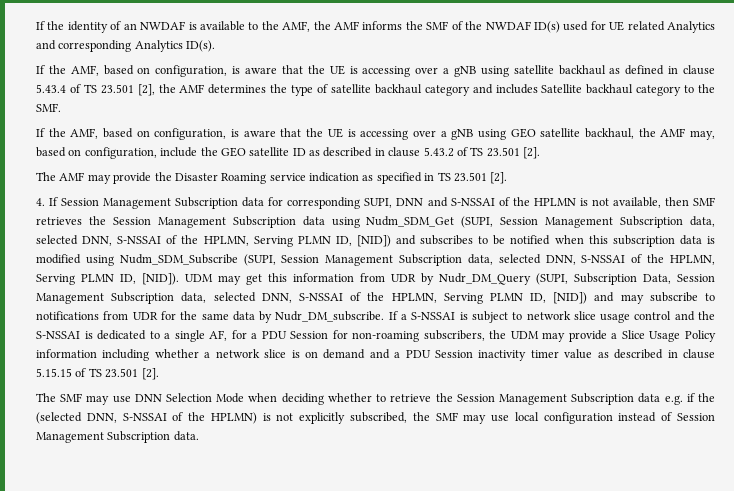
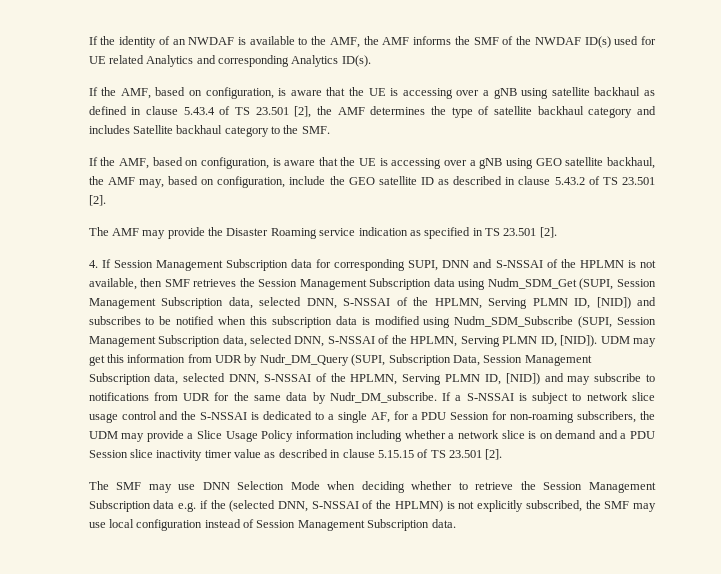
(474, 354) none -> [129,449,153,458] slice

